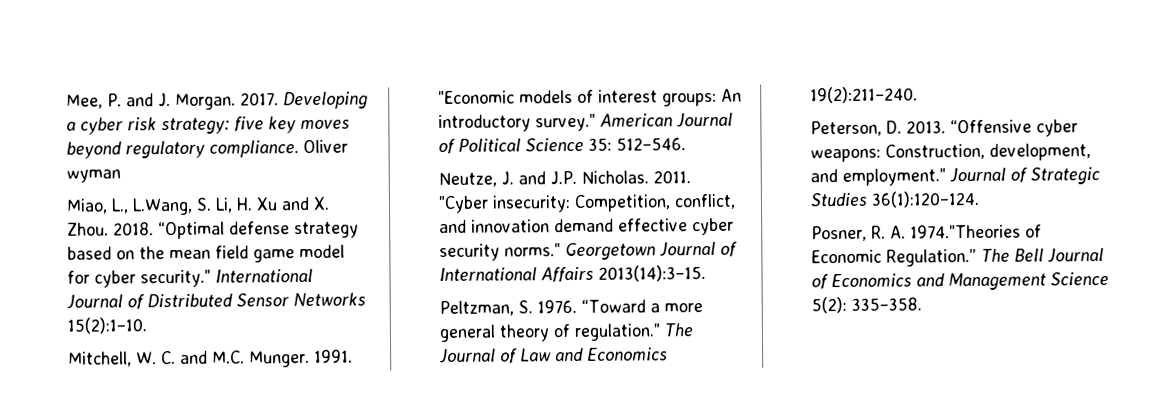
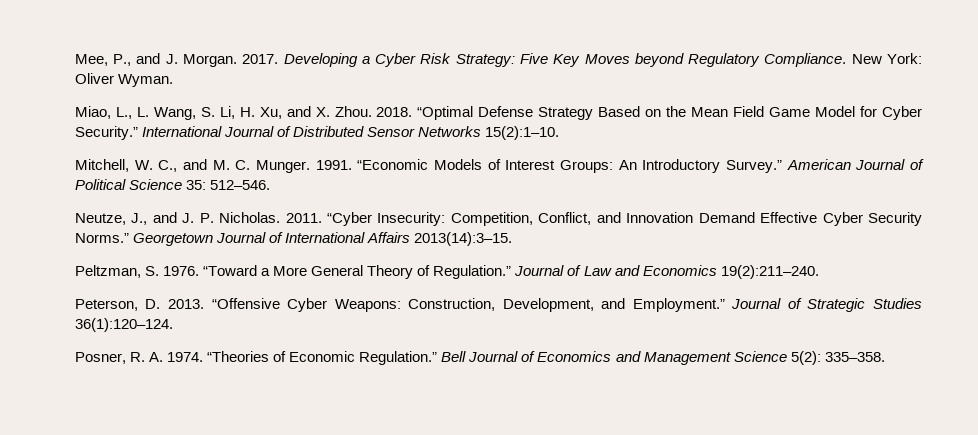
[107,93,123,107] P. -> [113,54,132,66] P.,
[80,116,351,135] [66,139,349,159] [66,169,122,183] cyber risk strategy: five key moves beyond regulatory compliance. Oliver wyman -> [375,53,923,67] [74,73,173,87] Cyber Risk Strategy: Five Key Moves beyond Regulatory Compliance. New York: Oliver Wyman.
[132,197,194,216] L.Wang, -> [136,107,196,120] L. Wang,
[256,197,279,211] Xu -> [259,107,282,119] Xu,
[229,221,360,239] [67,244,346,263] [67,269,212,288] defense strategy based on the mean field game model for cyber security." -> [478,106,923,120] [74,126,138,140] Defense Strategy Based on the Mean Field Game Model for Cyber Security.”
[161,349,354,368] [438,88,743,107] [438,113,597,133] C. and M.C. Munger. 1991. "Economic models of interest groups: An introductory survey." -> [158,159,782,173] C., and M. C. Munger. 1991. “Economic Models of Interest Groups: An Introductory Survey.”
[501,170,692,185] [438,193,737,214] [439,217,735,236] [439,243,562,262] J. and J.P. Nicholas. 2011. "Cyber insecurity: Competition, conflict, and innovation demand effective cyber security norms." -> [131,212,923,226] [74,233,129,243] J., and J. P. Nicholas. 2011. “Cyber Insecurity: Competition, Conflict, and Innovation Demand Effective Cyber Security Norms.”
[664,303,704,313] [439,323,694,343] more general theory of regulation." The -> [273,265,512,279] More General Theory of Regulation.”
[1036,119,1079,137] [810,143,1092,163] [810,168,947,186] cyber weapons: Construction, development, and employment." -> [287,298,725,312] Cyber Weapons: Construction, Development, and Employment.”
[910,224,1022,239] 1974."Theories -> [167,351,270,362] 1974. “Theories
[981,248,1011,262] The -> (438, 358) none

